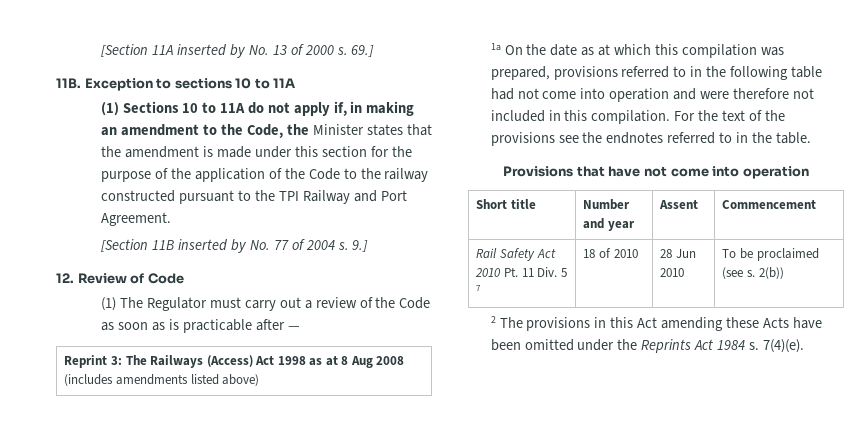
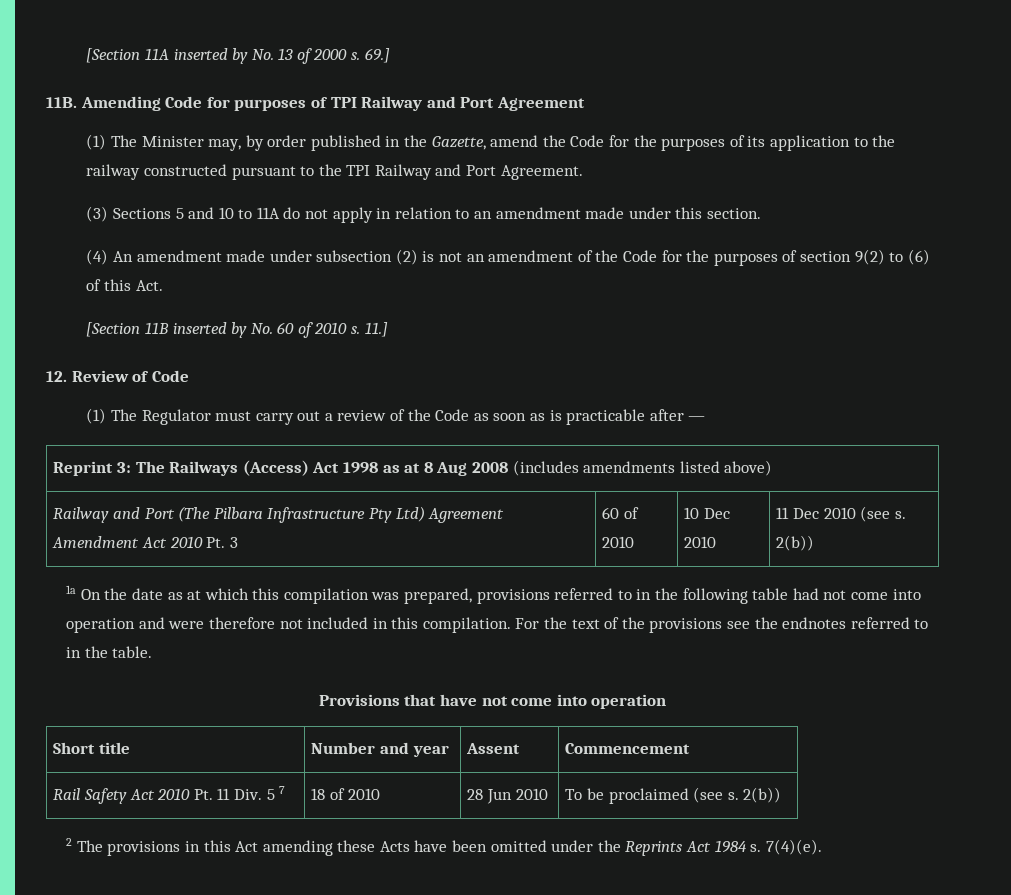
[84,78,296,91] [101,101,415,116] [101,124,432,138] [101,146,412,158] [101,168,340,182] Exception to sections 10 to 11A // (1) Sections 10 to 11A do not apply if, in making an amendment to the Code, the Minister states that the amendment is made under this section for the purpose of the application of the Code -> [80,96,585,111] [86,134,850,151] Amending Code for purposes of TPI Railway and Port Agreement // (1) The Minister may, by order published in the Gazette, amend the Code for the purposes of its application
(172, 219) none -> [86,206,761,223] [86,249,930,266] [86,279,163,291] // (3) Sections 5 and 10 to 11A do not apply in relation to an amendment made under this section. // (4) An amendment made under subsection (2) is not an amendment of the Code for the purposes of section 9(2) to (6) of this Act.
[273,239,369,252] 77 of 2004 s. 9.] -> [277,322,388,338] 60 of 2010 s. 11.]
(260, 380) none -> [53,506,505,523] [52,536,238,548] [602,507,640,519] [602,536,635,548] [684,507,731,519] [684,536,717,548] [776,506,906,522] [776,535,815,551] // Railway and Port (The Pilbara Infrastructure Pty Ltd) Agreement Amendment Act 2010 Pt. 3 | 60 of 2010 | 10 Dec 2010 | 11 Dec 2010 (see s. 2(b))

